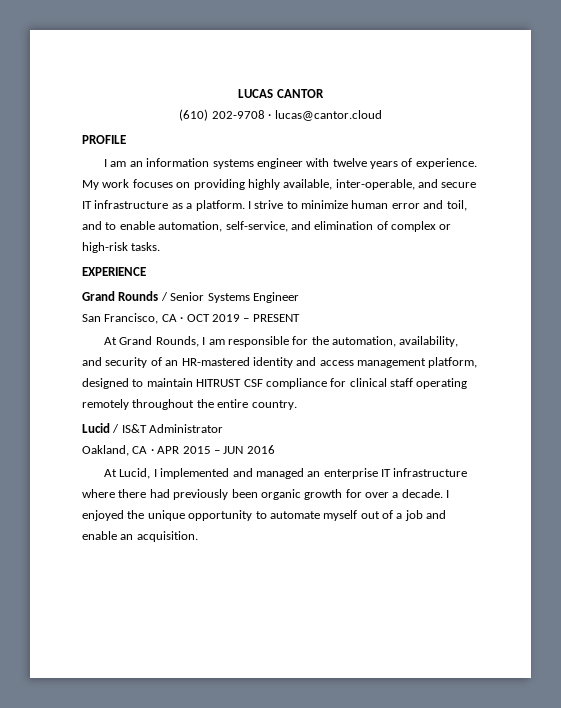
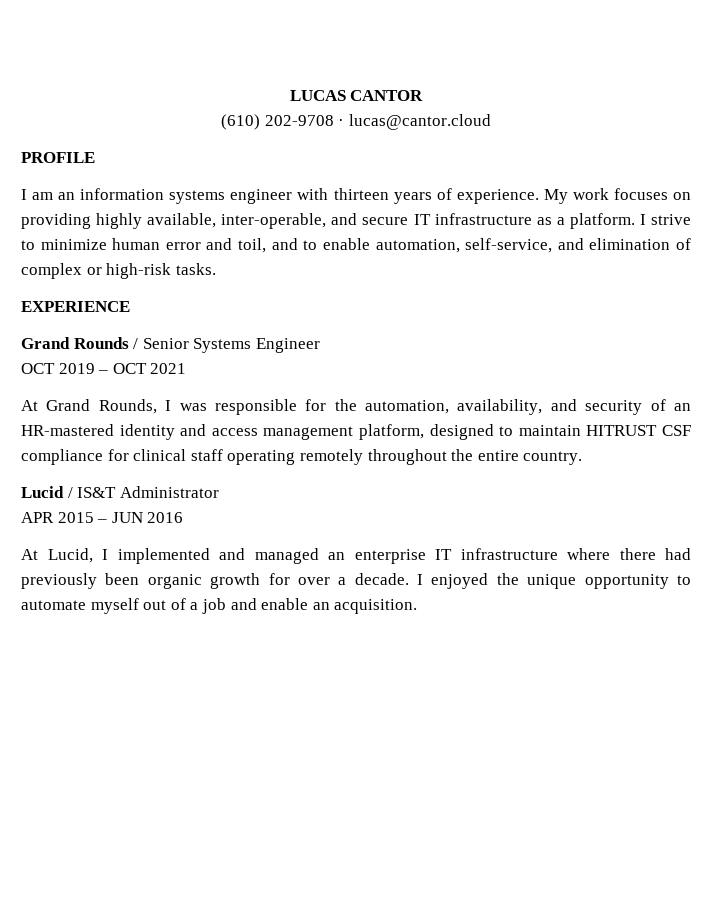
[332,158,367,167] twelve -> [333,188,389,200] thirteen
[82,313,184,324] San Francisco, CA · -> (320, 345) none
[252,314,300,322] PRESENT -> [112,363,187,374] OCT 2021
[208,339,225,345] am -> [179,403,207,411] was
[82,445,154,456] Oakland, CA · -> (219, 492) none

